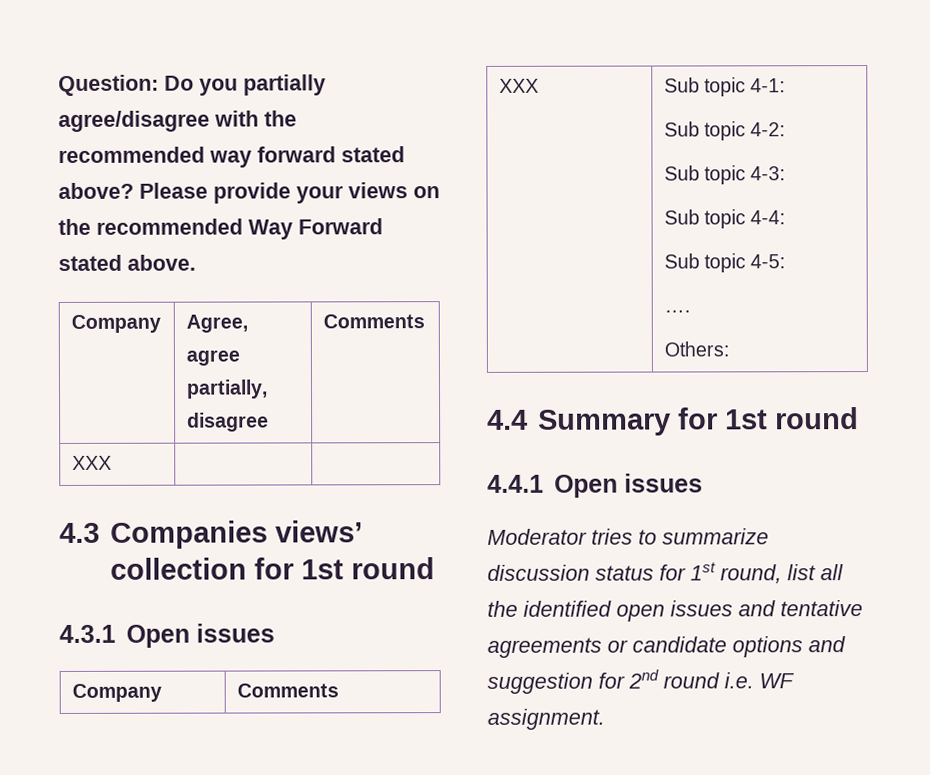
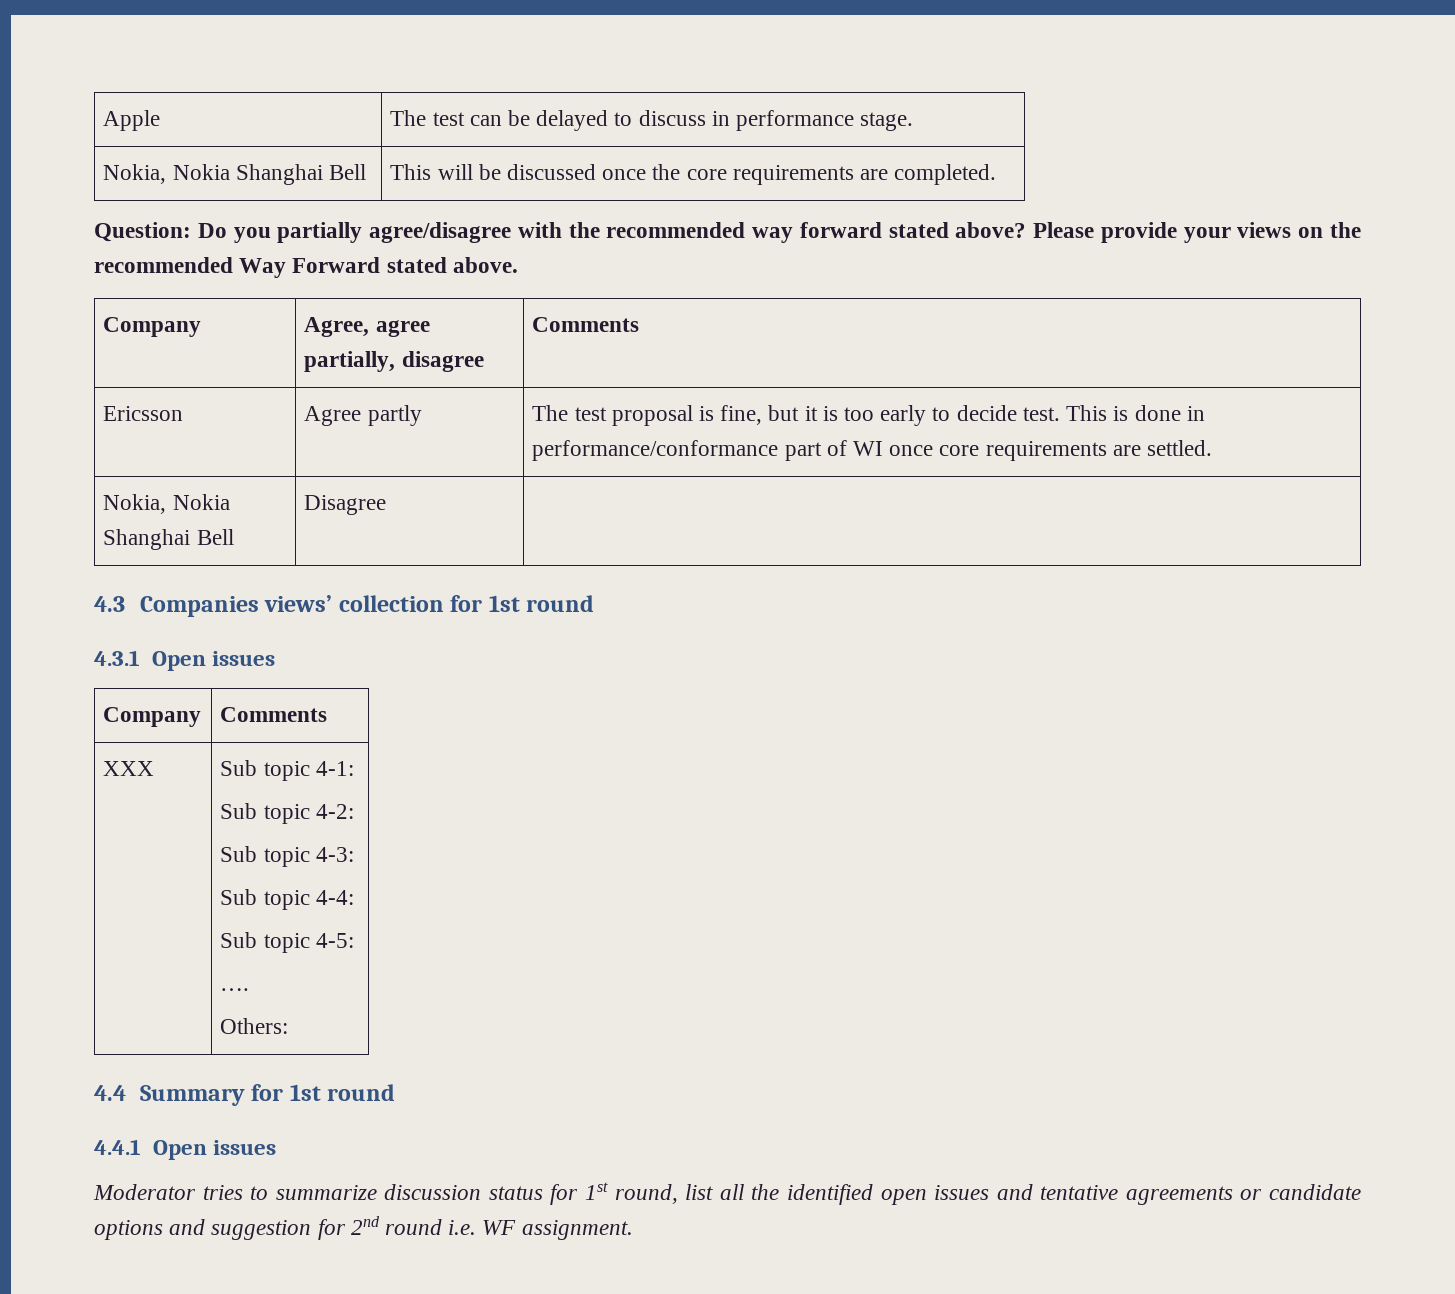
(58, 85) none -> [103,110,161,131] [390,110,914,131] [103,164,367,185] [390,164,997,185] Apple | The test can be delayed to discuss in performance stage. // Nokia, Nokia Shanghai Bell | This will be discussed once the core requirements are completed. //
[71,455,112,470] XXX | -> [103,406,184,421] [304,405,422,426] [532,405,1205,426] [532,440,1213,461] [103,494,230,514] [103,529,234,550] [304,495,387,515] Ericsson | Agree partly | The test proposal is fine, but it is too early to decide test. This is done in performance/conformance part of WI once core requirements are settled. // Nokia, Nokia Shanghai Bell | Disagree

